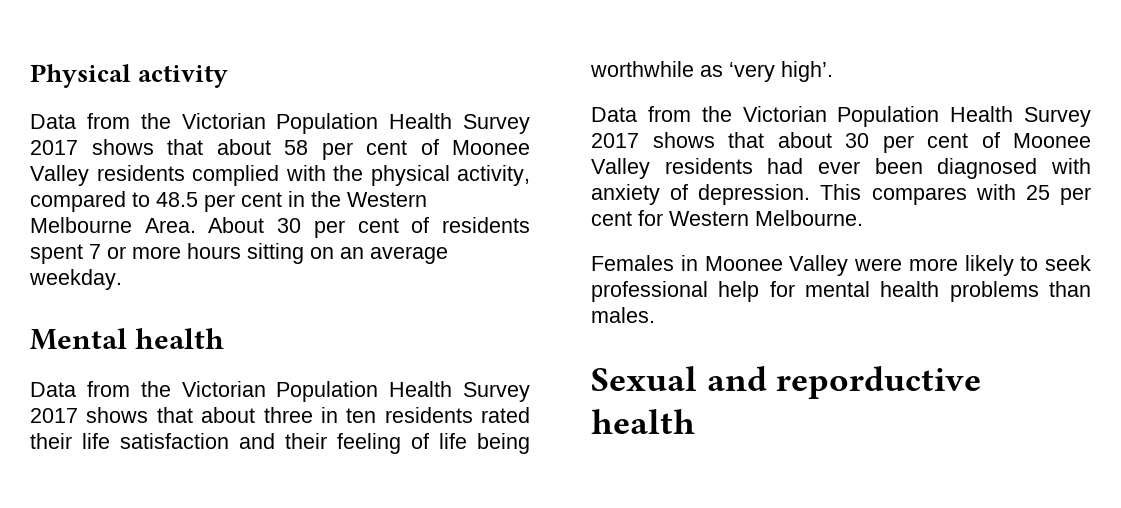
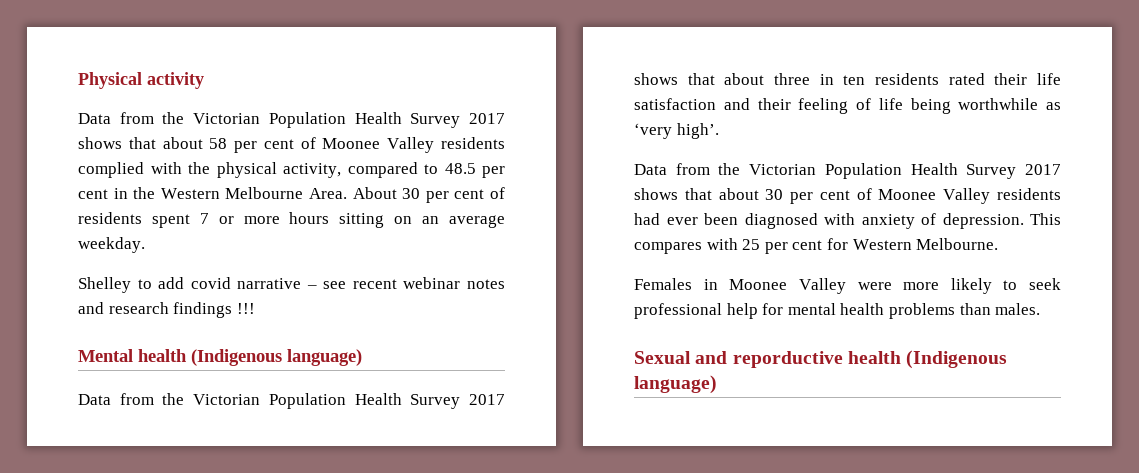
(122, 279) none -> [78,277,505,293] [78,302,255,318] // Shelley to add covid narrative – see recent webinar notes and research findings !!!
(225, 338) none -> [191,349,362,366] (Indigenous language)
(695, 421) none -> [906,350,1008,369] [634,375,717,394] (Indigenous language)

